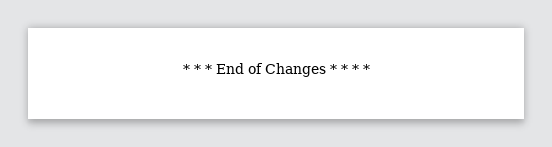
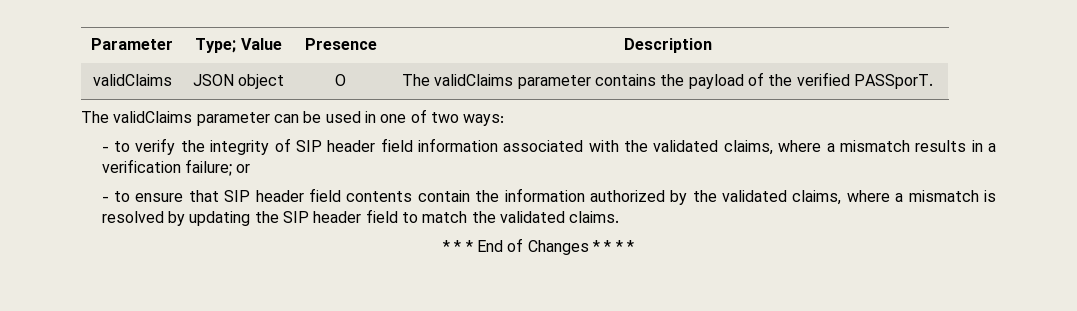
(182, 69) none -> [91,38,173,50] [195,38,282,53] [304,38,377,50] [623,38,712,53] [92,74,172,86] [192,74,285,89] [335,74,346,86] [402,72,933,89] [81,109,505,126] [101,138,996,155] [101,159,251,176] [101,188,996,205] [101,209,620,226] Parameter | Type; Value | Presence | Description // validClaims | JSON object | O | The validClaims parameter contains the payload of the verified PASSporT. // The validClaims parameter can be used in one of two ways: // - to verify the integrity of SIP header field information associated with the validated claims, where a mismatch results in a verification failure; or // - to ensure that SIP header field contents contain the information authorized by the validated claims, where a mismatch is resolved by updating the SIP header field to match the validated claims. //

